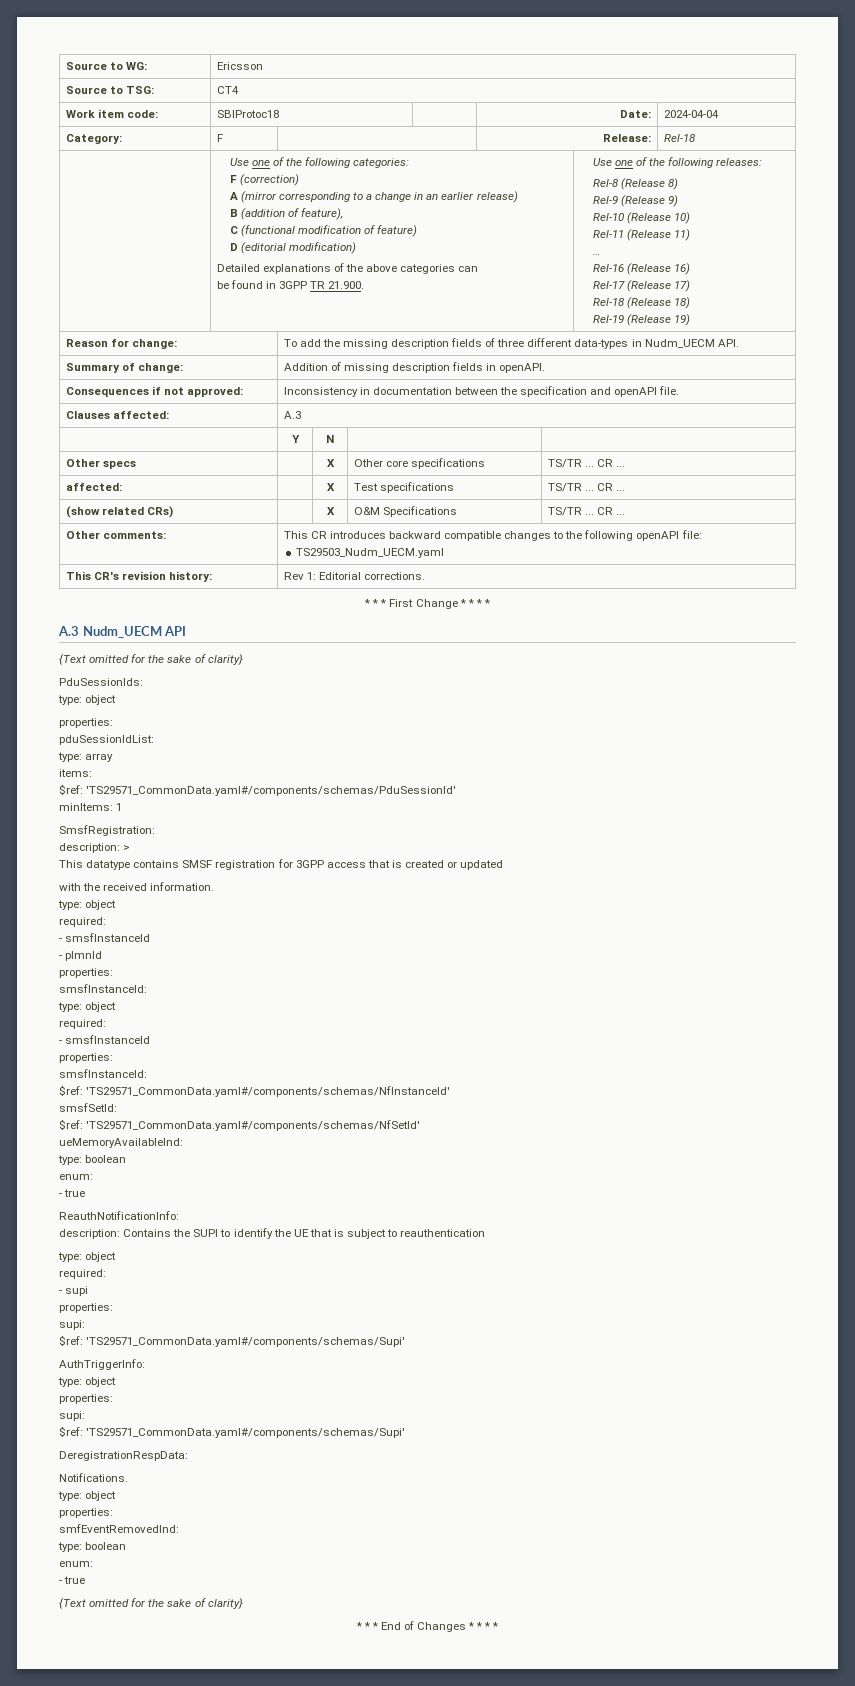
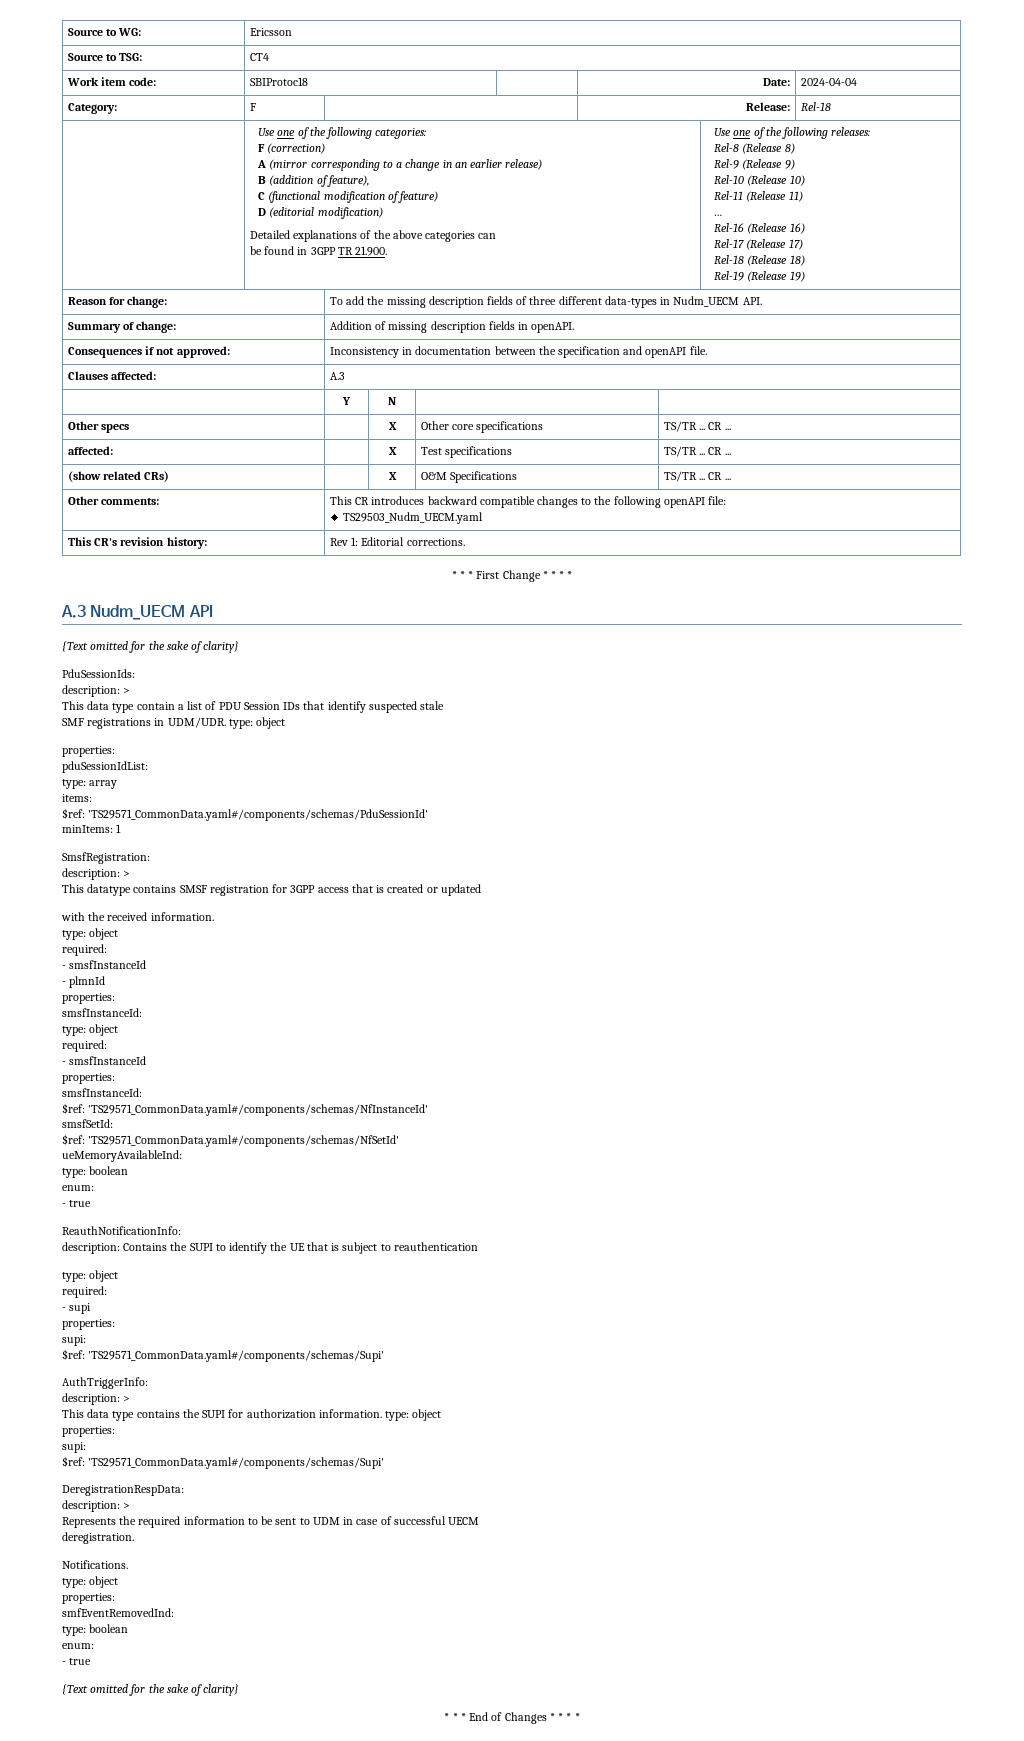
(143, 682) none -> [62,685,131,697] [62,701,445,713] [62,717,226,729] description: > // This data type contain a list of PDU Session IDs that identify suspected stale // SMF registrations in UDM/UDR.
(145, 1364) none -> [62,1393,131,1405] [62,1409,382,1421] description: > // This data type contains the SUPI for authorization information.
(188, 1456) none -> [62,1500,131,1512] [62,1516,480,1528] [62,1532,134,1544] // description: > // Represents the required information to be sent to UDM in case of successful UECM // deregistration.

